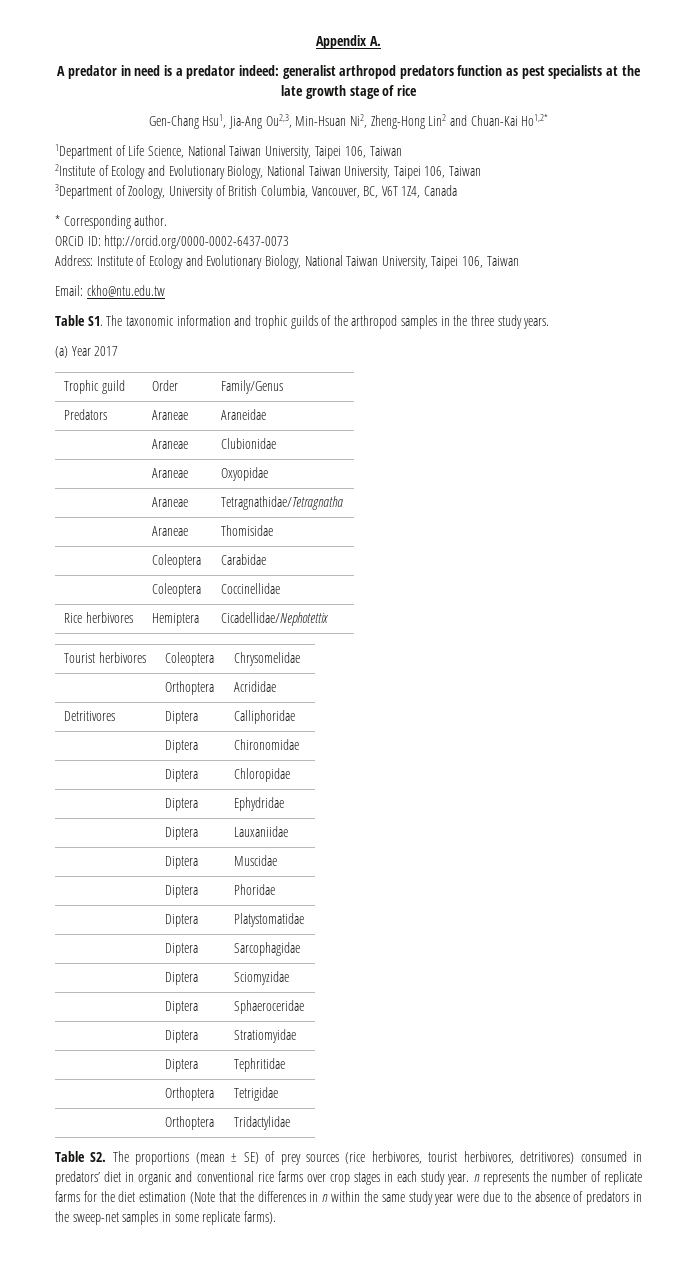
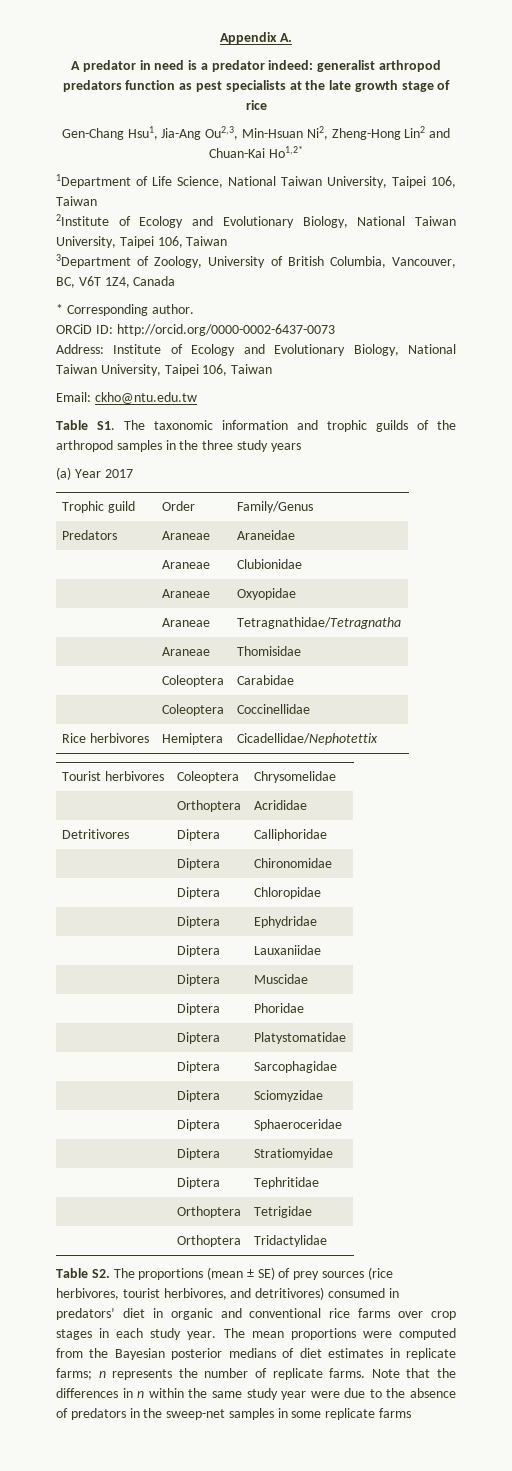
[523,318,550,329] years. -> [270,443,301,452] years
(514, 1157) none -> [230,1288,252,1298] and
(470, 1179) none -> [223,1328,456,1340] [56,1348,457,1360] [56,1368,92,1380] The mean proportions were computed from the Bayesian posterior medians of diet estimates in replicate farms;
[55,1191,216,1204] farms for the diet estimation (Note -> [329,1368,400,1378] farms. Note
[243,1211,276,1224] farms). -> [379,1408,412,1418] farms

